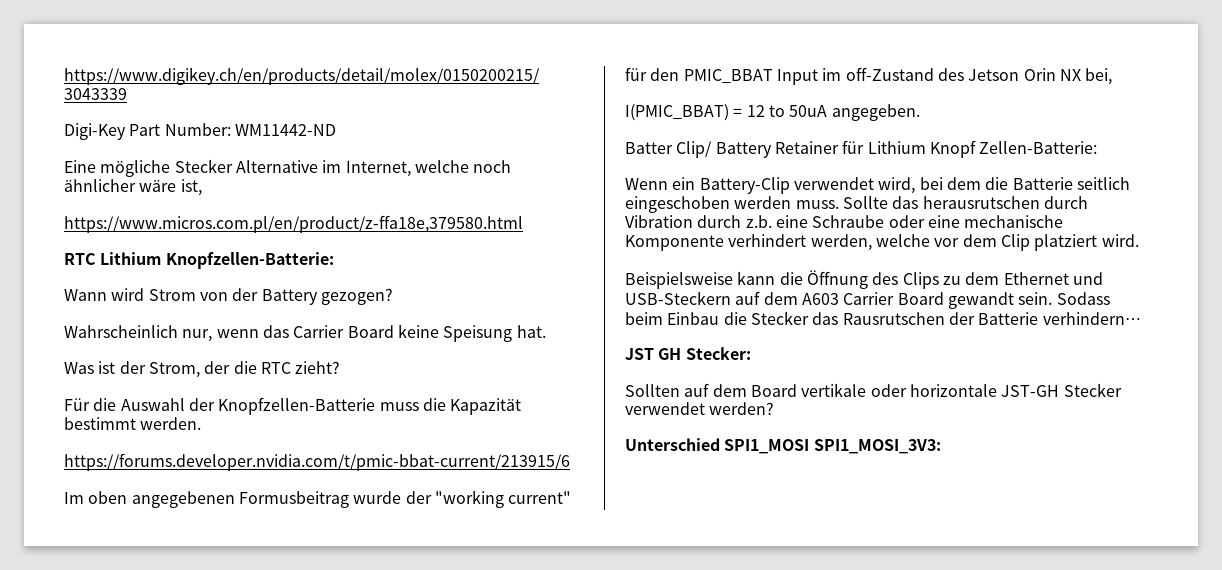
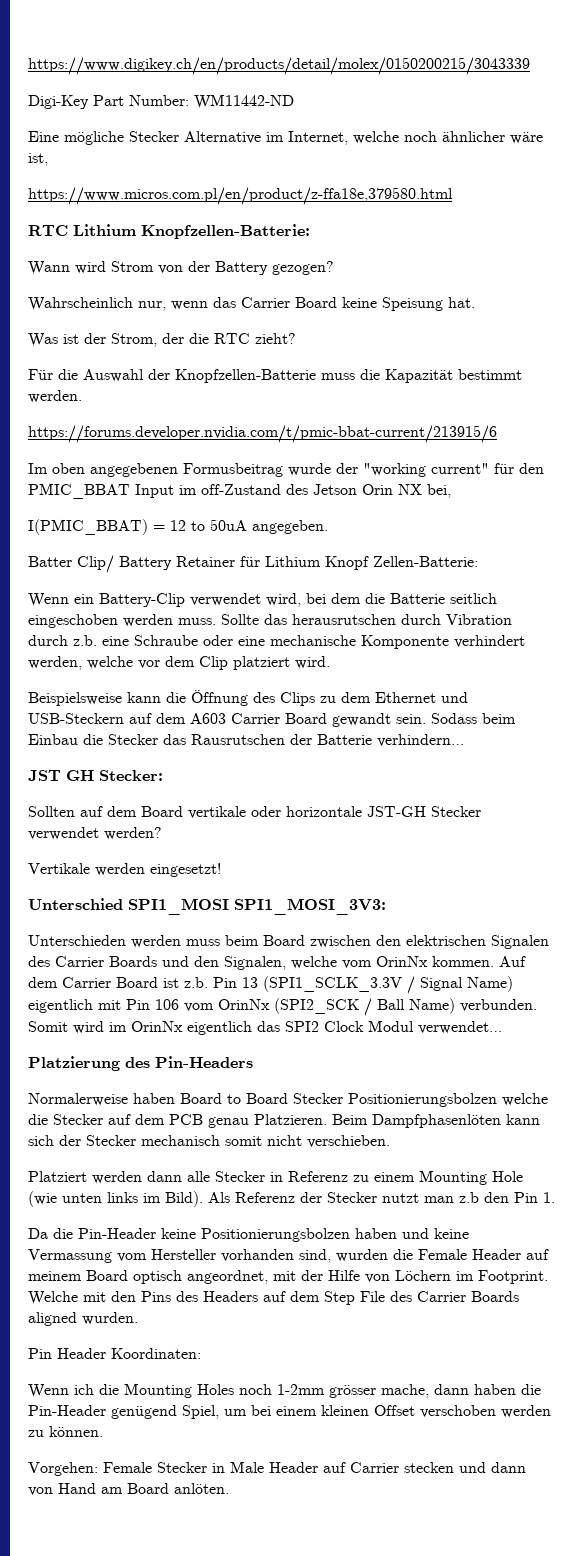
(775, 408) none -> [28,863,221,877] // Vertikale werden eingesetzt!
(941, 446) none -> [28,935,549,949] [28,956,526,970] [28,976,513,994] [28,998,537,1016] [28,1020,502,1035] [28,1056,253,1071] [28,1093,548,1107] [28,1114,540,1128] [28,1135,390,1148] [28,1170,523,1185] [28,1191,555,1207] [28,1228,469,1242] [28,1249,549,1263] [28,1270,548,1284] [28,1291,519,1305] [28,1312,138,1326] [28,1348,201,1359] [28,1383,541,1398] [28,1405,551,1419] [28,1426,103,1437] [28,1461,526,1476] [28,1483,229,1496] // Unterschieden werden muss beim Board zwischen den elektrischen Signalen des Carrier Boards und den Signalen, welche vom OrinNx kommen. Auf dem Carrier Board ist z.b. Pin 13 (SPI1_SCLK_3.3V / Signal Name) eigentlich mit Pin 106 vom OrinNx (SPI2_SCK / Ball Name) verbunden. Somit wird im OrinNx eigentlich das SPI2 Clock Modul verwendet… // Platzierung des Pin-Headers // Normalerweise haben Board to Board Stecker Positionierungsbolzen welche die Stecker auf dem PCB genau Platzieren. Beim Dampfphasenlöten kann sich der Stecker mechanisch somit nicht verschieben. // Platziert werden dann alle Stecker in Referenz zu einem Mounting Hole (wie unten links im Bild). Als Referenz der Stecker nutzt man z.b den Pin 1. // Da die Pin-Header keine Positionierungsbolzen haben und keine Vermassung vom Hersteller vorhanden sind, wurden die Female Header auf meinem Board optisch angeordnet, mit der Hilfe von Löchern im Footprint. Welche mit den Pins des Headers auf dem Step File des Carrier Boards aligned wurden. // Pin Header Koordinaten: // Wenn ich die Mounting Holes noch 1-2mm grösser mache, dann haben die Pin-Header genügend Spiel, um bei einem kleinen Offset verschoben werden zu können. // Vorgehen: Female Stecker in Male Header auf Carrier stecken und dann von Hand am Board anlöten.

